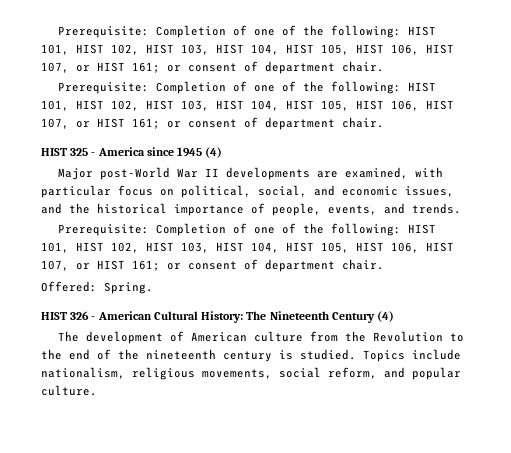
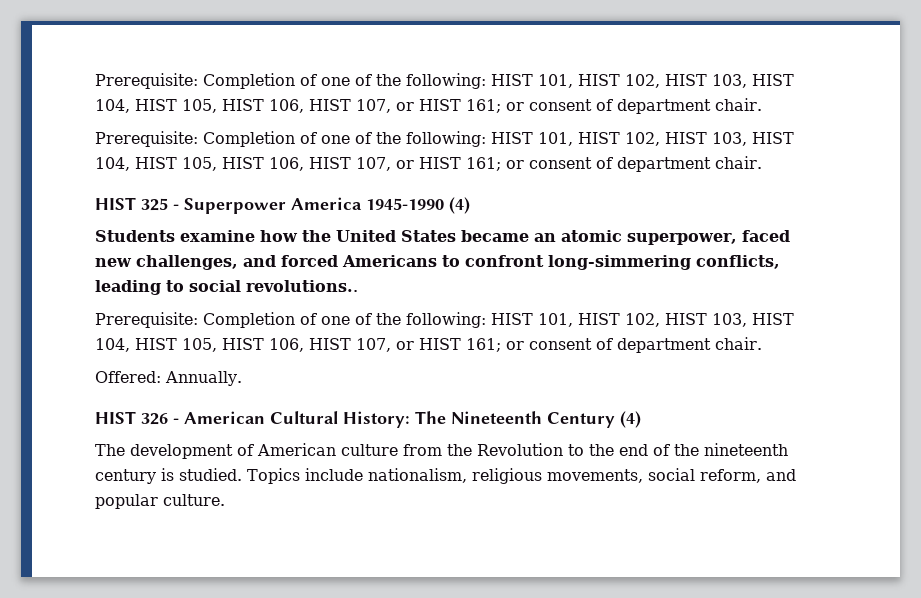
[97,147,223,158] [57,167,443,180] [41,185,454,198] [41,203,461,216] America since 1945 (4) // Major post-World War II developments are examined, with particular focus on political, social, and economic issues, and the historical importance of people, events, and trends. -> [184,197,470,214] [95,230,790,245] [95,255,780,270] [95,280,358,295] Superpower America 1945-1990 (4) // Students examine how the United States became an atomic superpower, faced new challenges, and forced Americans to confront long-simmering conflicts, leading to social revolutions..
[104,282,153,294] Spring. -> [165,371,242,386] Annually.

